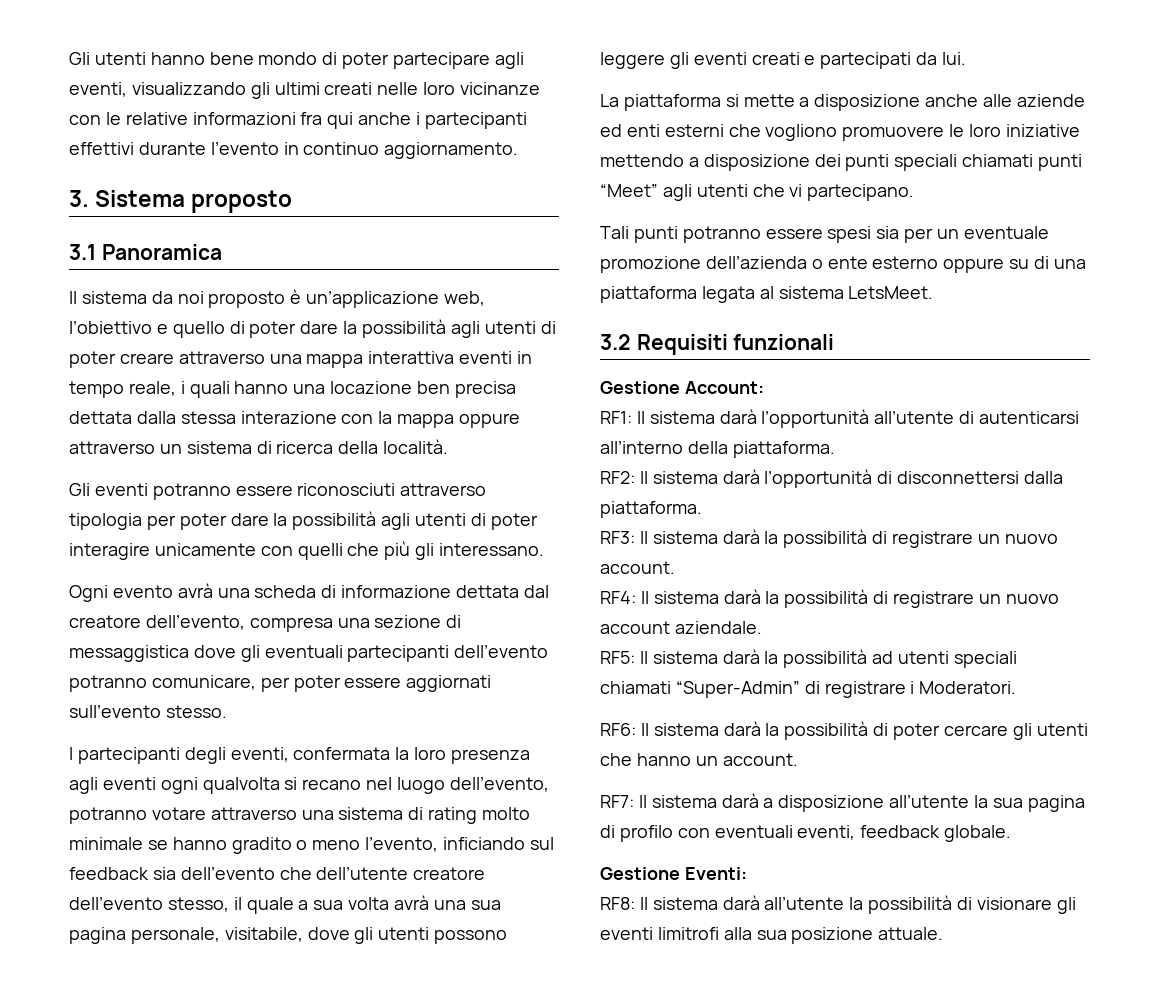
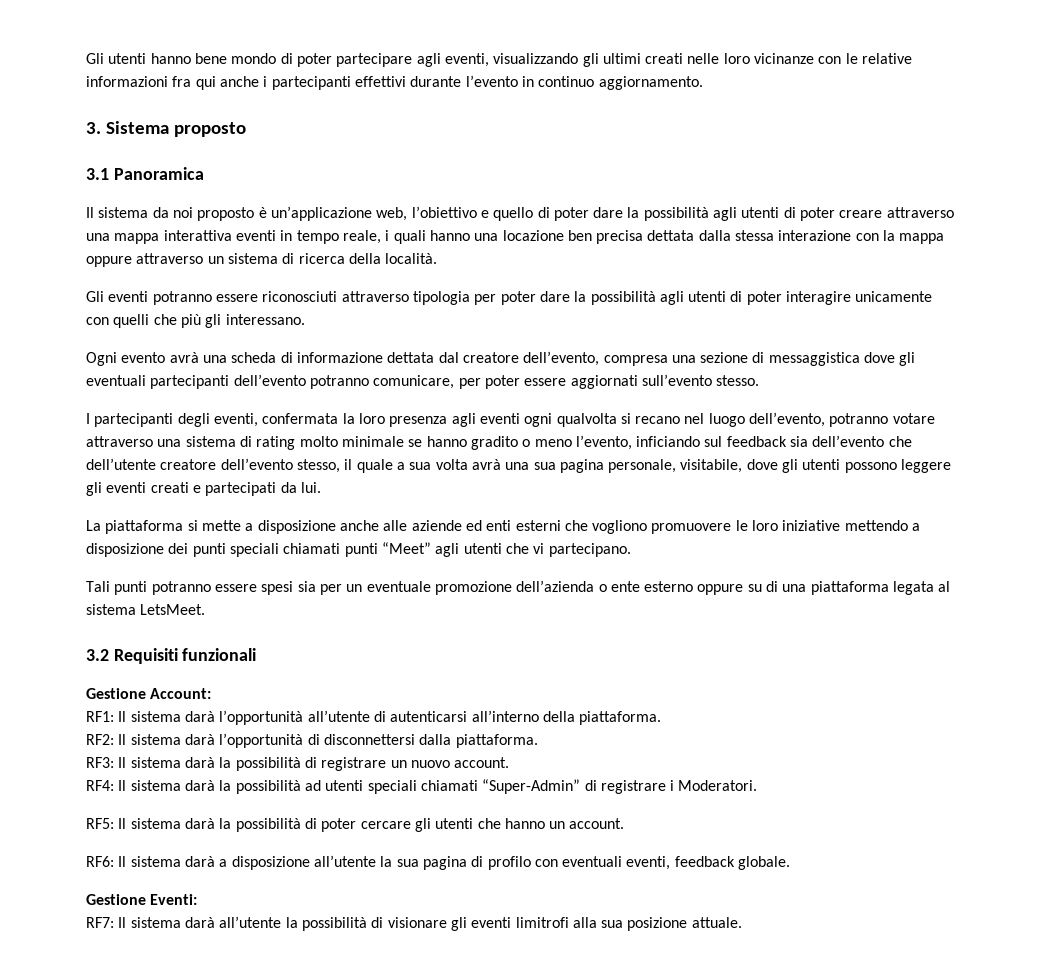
[873,591,1059,608] [600,621,762,634] [600,649,868,668] di registrare un nuovo account aziendale. // RF5: Il sistema darà la possibilità -> (301, 787) none
[600,723,636,736] RF6: -> [86,818,114,829] RF5:
[600,795,634,808] RF7: -> [86,856,114,867] RF6:
[600,897,635,910] RF8: -> [86,917,114,928] RF7:

